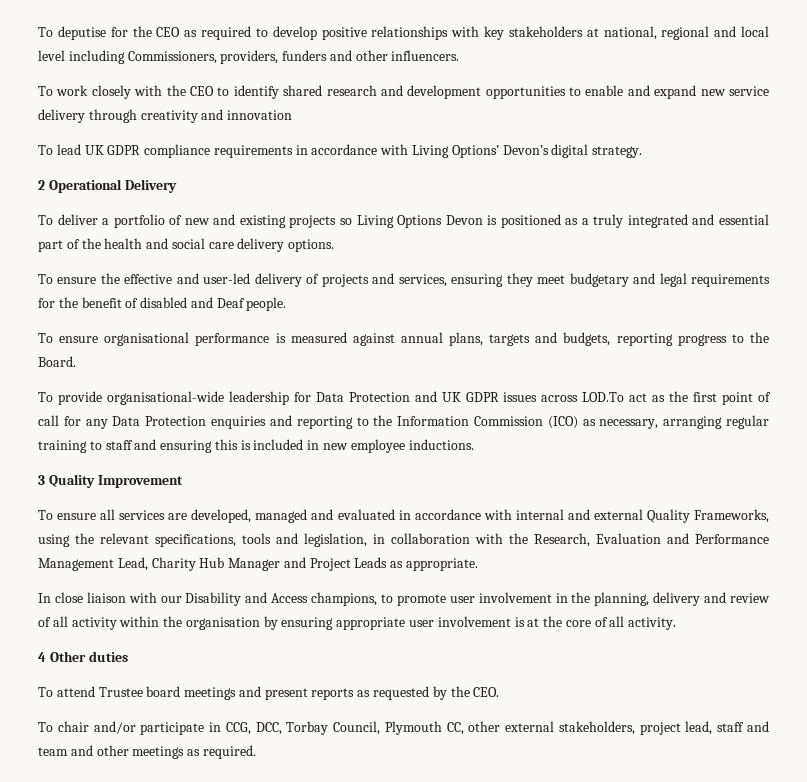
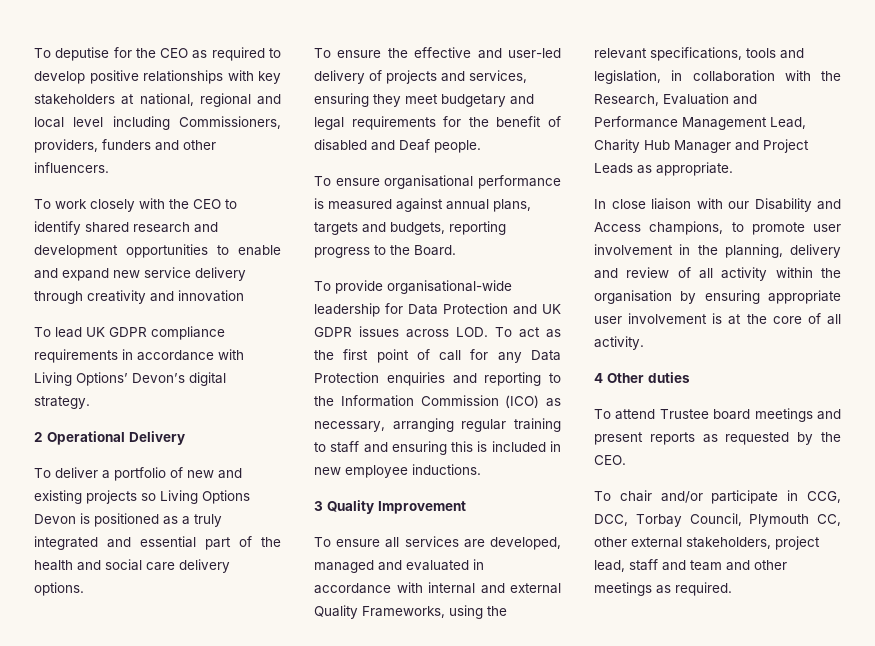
[582,392,625,402] LOD.To -> [456,327,512,337] LOD. To

